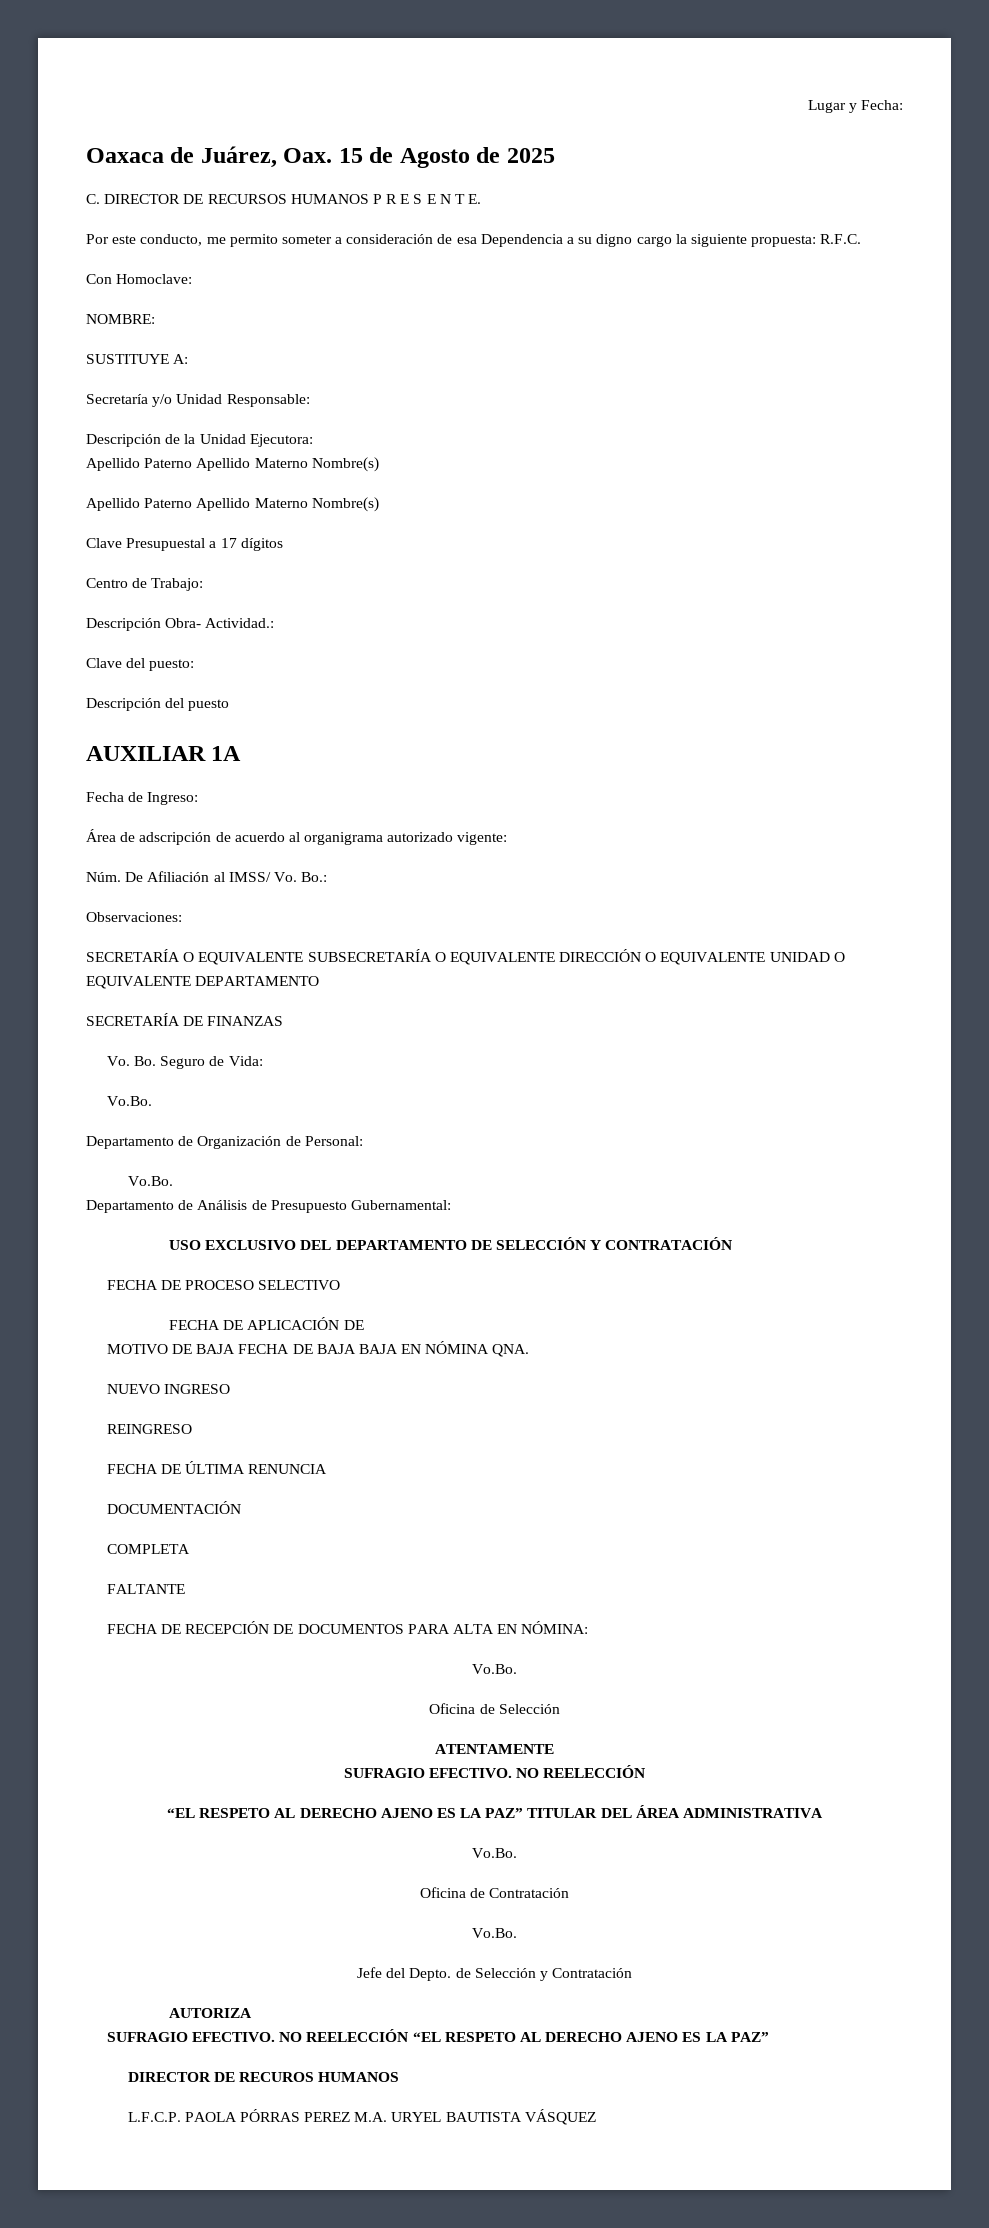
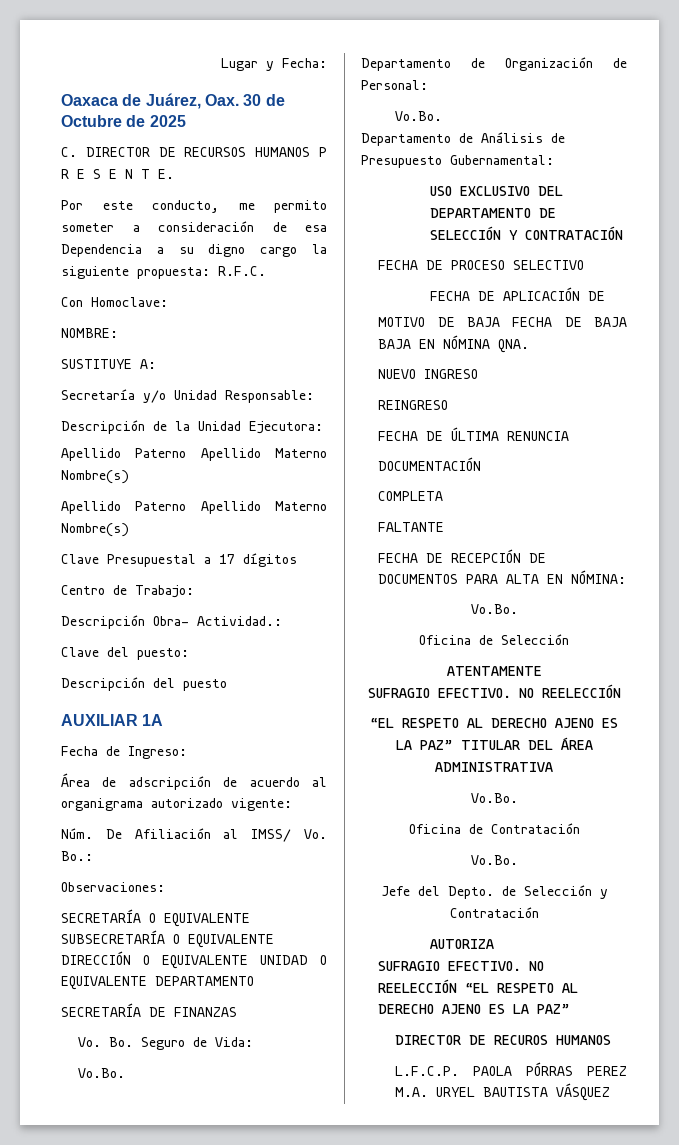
[338,147,470,168] 15 de Agosto -> [243,94,285,106] [61,115,122,127] 30 de Octubre

